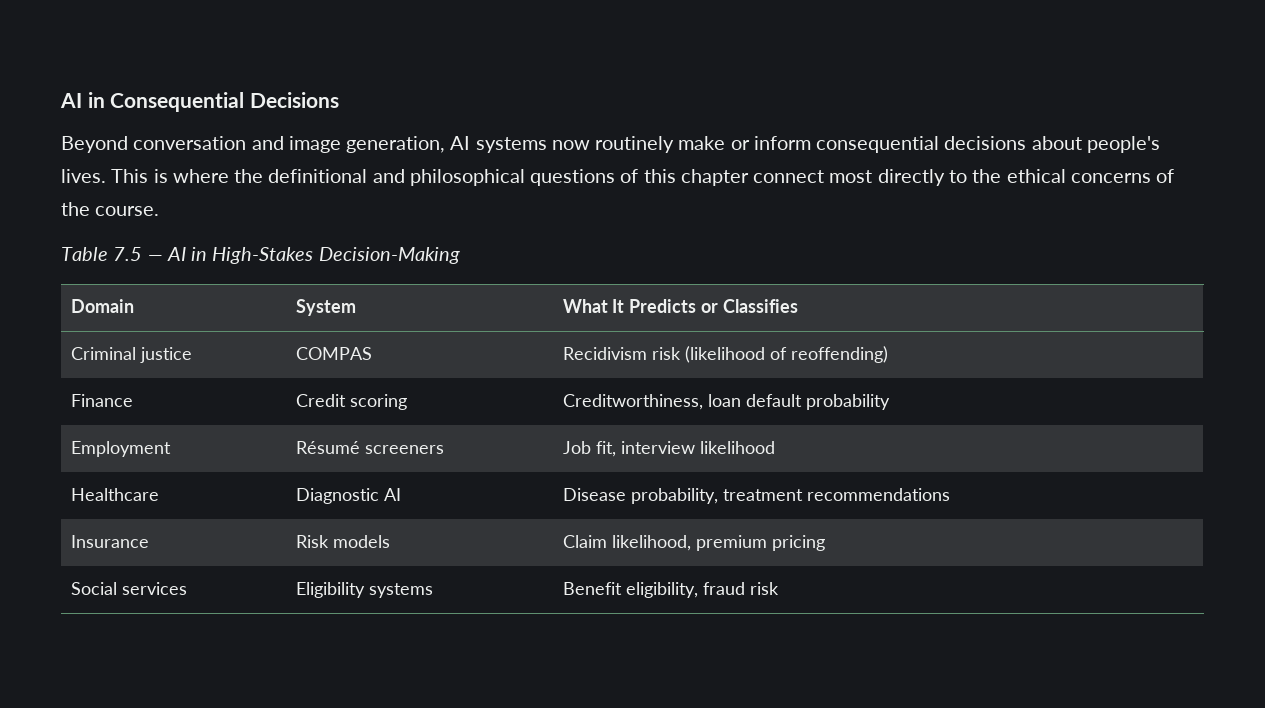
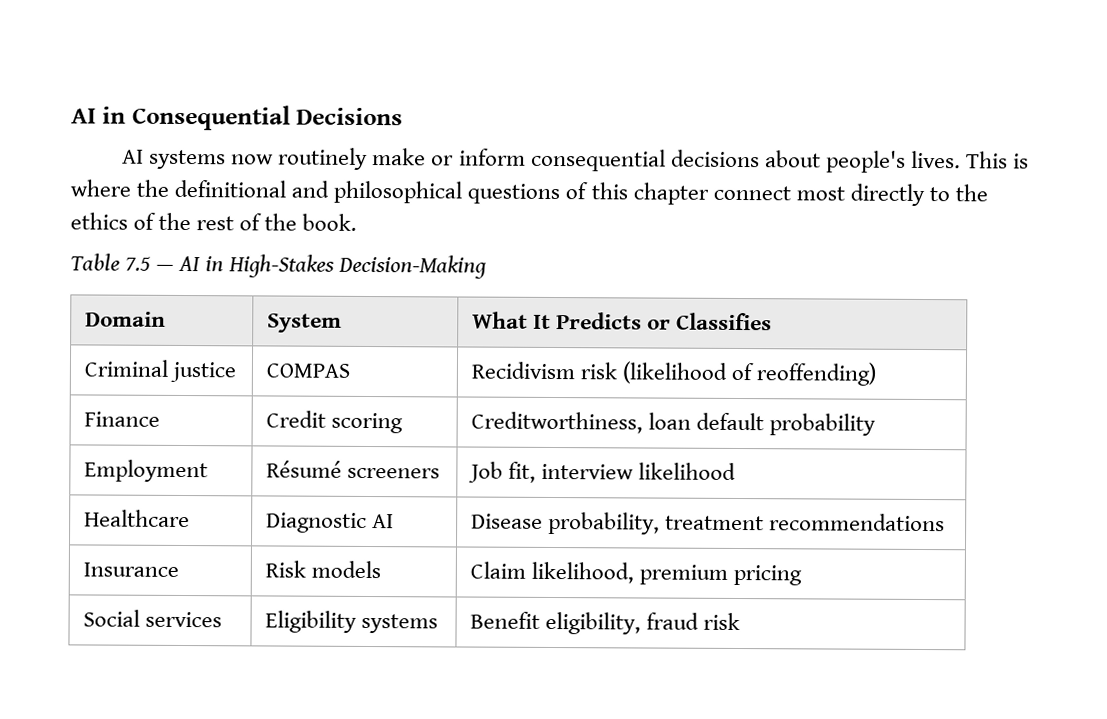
[61,136,446,153] Beyond conversation and image generation, -> (404, 116) none
[1006,169,1175,183] [61,202,160,216] ethical concerns of the course. -> [70,212,358,231] ethics of the rest of the book.

